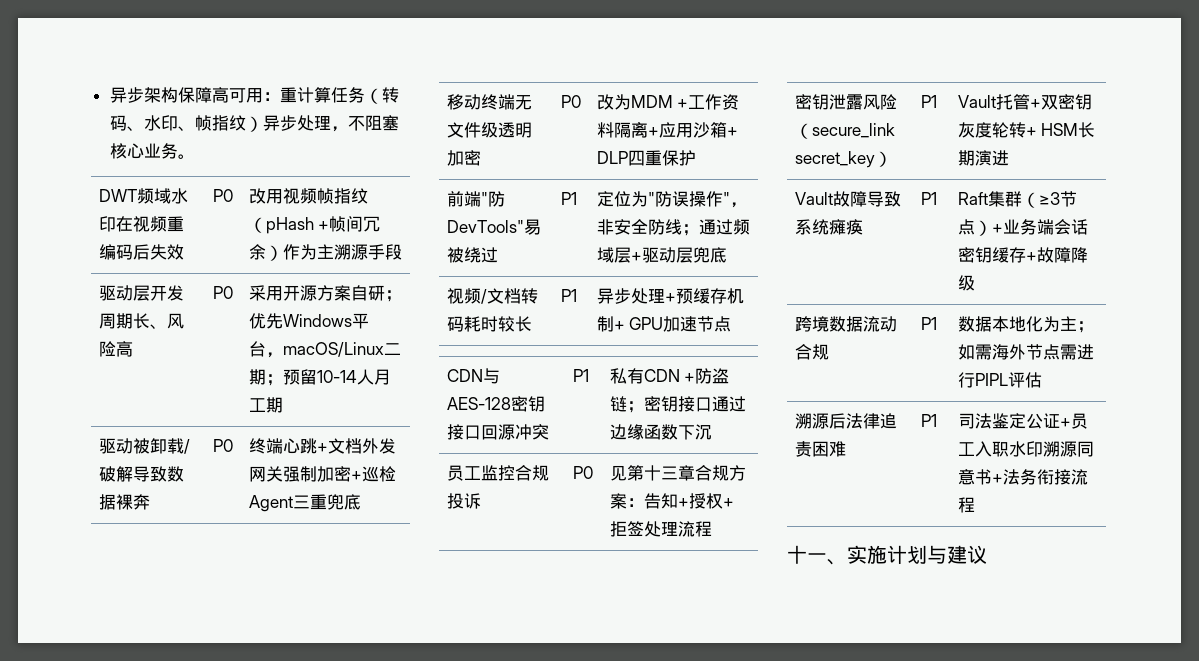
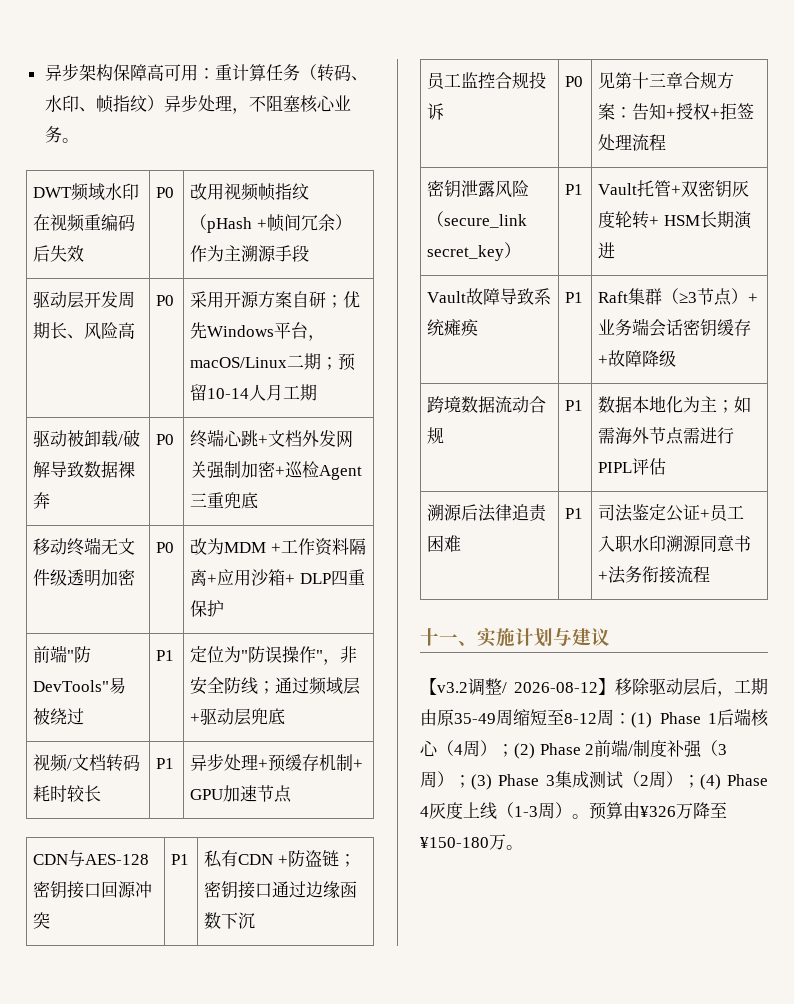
(987, 554) none -> [420,678,768,697] [420,708,769,728] [420,739,728,759] [420,771,768,790] [420,802,727,820] [420,834,523,850] // 【v3.2调整/ 2026-08-12】移除驱动层后，工期由原35-49周缩短至8-12周：(1) Phase 1后端核心（4周）；(2) Phase 2前端/制度补强（3周）；(3) Phase 3集成测试（2周）；(4) Phase 4灰度上线（1-3周）。预算由¥326万降至¥150-180万。

